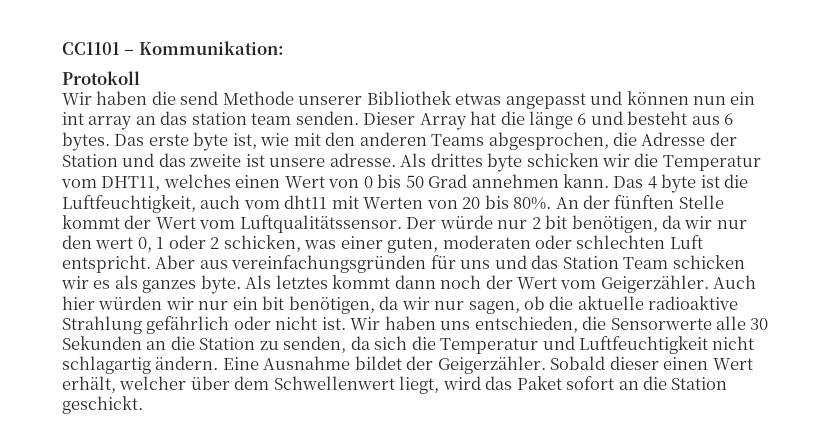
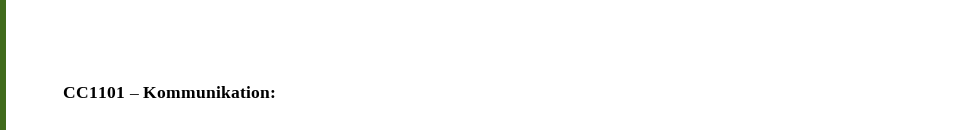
[62,71,140,85] [62,91,756,109] [62,111,734,130] [62,132,737,151] [62,153,761,172] [61,174,749,193] [62,195,724,213] [62,215,747,233] [62,235,703,253] [62,255,745,273] [61,275,757,294] [62,296,739,314] [62,316,769,334] [62,336,755,354] [62,356,753,374] [62,376,728,394] [62,396,143,414] // Protokoll // Wir haben die send Methode unserer Bibliothek etwas angepasst und können nun ein int array an das station team senden. Dieser Array hat die länge 6 und besteht aus 6 bytes. Das erste byte ist, wie mit den anderen Teams abgesprochen, die Adresse der Station und das zweite ist unsere adresse. Als drittes byte schicken wir die Temperatur vom DHT11, welches einen Wert von 0 bis 50 Grad annehmen kann. Das 4 byte ist die Luftfeuchtigkeit, auch vom dht11 mit Werten von 20 bis 80%. An der fünften Stelle kommt der Wert vom Luftqualitätssensor. Der würde nur 2 bit benötigen, da wir nur den wert 0, 1 oder 2 schicken, was einer guten, moderaten oder schlechten Luft entspricht. Aber aus vereinfachungsgründen für uns und das Station Team schicken wir es als ganzes byte. Als letztes kommt dann noch der Wert vom Geigerzähler. Auch hier würden wir nur ein bit benötigen, da wir nur sagen, ob die aktuelle radioaktive Strahlung gefährlich oder nicht ist. Wir haben uns entschieden, die Sensorwerte alle 30 Sekunden an die Station zu senden, da sich die Temperatur und Luftfeuchtigkeit nicht schlagartig ändern. Eine Ausnahme bildet der Geigerzähler. Sobald dieser einen Wert erhält, welcher über dem Schwellenwert liegt, wird das Paket sofort an die Station geschickt. -> (277, 92) none

